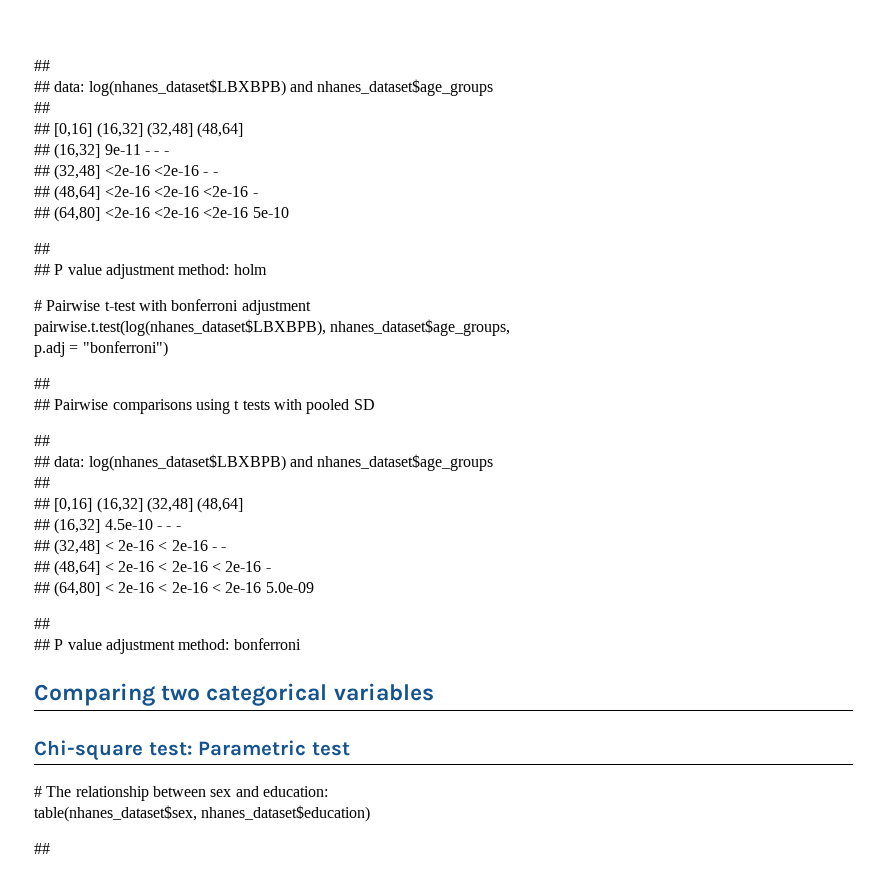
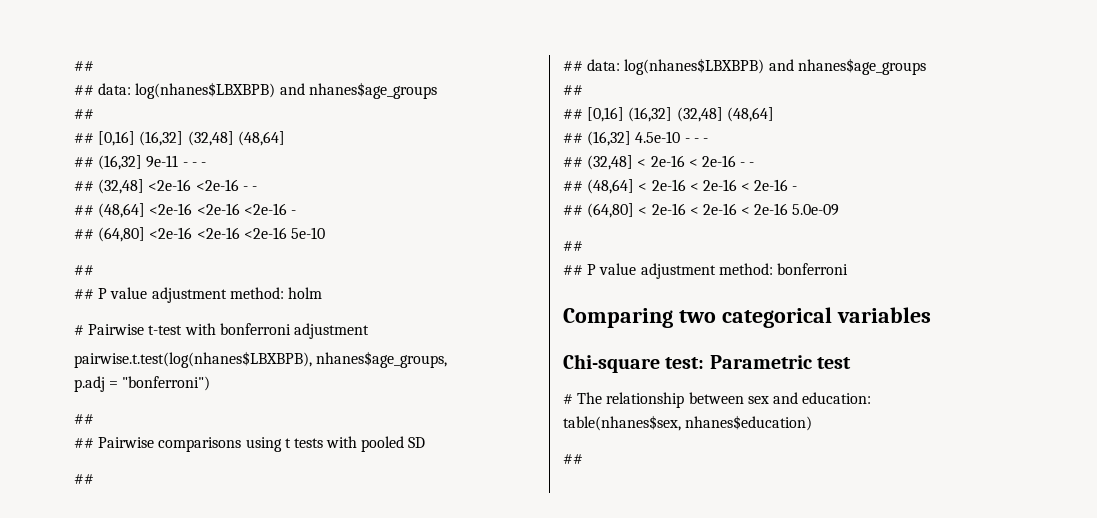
[34,60,50,71] [34,79,494,96] ## // ## data: log(nhanes_dataset$LBXBPB) and nhanes_dataset$age_groups -> [74,61,94,71] [74,82,437,99] ## // ## data: log(nhanes$LBXBPB) and nhanes$age_groups
[34,319,511,336] pairwise.t.test(log(nhanes_dataset$LBXBPB), nhanes_dataset$age_groups, -> [74,351,448,368] pairwise.t.test(log(nhanes$LBXBPB), nhanes$age_groups,
[88,454,494,471] log(nhanes_dataset$LBXBPB) and nhanes_dataset$age_groups -> [624,58,926,75] log(nhanes$LBXBPB) and nhanes$age_groups
[34,805,371,822] table(nhanes_dataset$sex, nhanes_dataset$education) -> [563,415,813,431] table(nhanes$sex, nhanes$education)

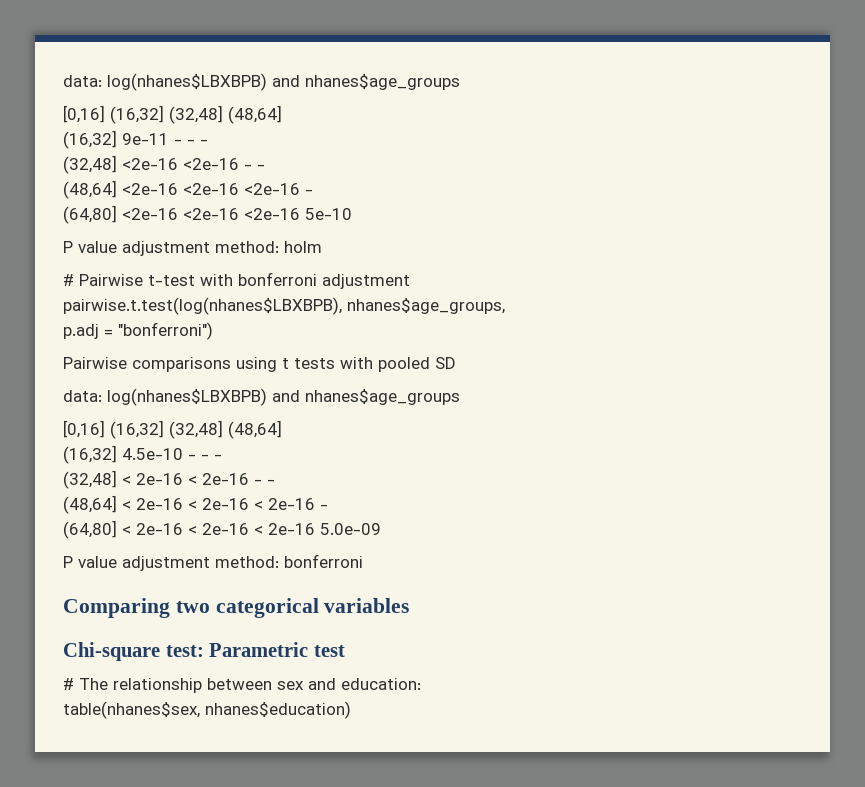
[74,61,94,71] [74,82,437,99] [74,109,94,119] [74,131,285,146] [74,157,94,167] ## // ## data: log(nhanes$LBXBPB) and nhanes$age_groups // ## // ## [0,16] (16,32] (32,48] (48,64] // ## -> [63,73,460,91] [63,105,282,124] data: log(nhanes$LBXBPB) and nhanes$age_groups // [0,16] (16,32] (32,48] (48,64] //
[74,181,94,191] ## -> (208, 142) none
[74,205,94,215] ## -> (265, 167) none
[74,229,94,239] ## -> (313, 192) none
[74,265,94,275] [74,289,94,299] ## // ## -> (352, 214) none
[74,414,94,424] [74,438,94,448] ## // ## -> (213, 331) none
[74,474,94,484] [563,58,926,75] [563,85,583,95] [563,107,774,122] [563,133,583,143] ## // ## data: log(nhanes$LBXBPB) and nhanes$age_groups // ## // ## [0,16] (16,32] (32,48] (48,64] // ## -> [63,388,460,406] [63,420,282,439] data: log(nhanes$LBXBPB) and nhanes$age_groups // [0,16] (16,32] (32,48] (48,64] //
[563,157,583,167] ## -> (222, 457) none
[563,181,583,191] ## -> (275, 482) none
[563,205,583,215] ## -> (328, 507) none
[563,241,583,251] [563,265,583,275] ## // ## -> (381, 529) none
[563,454,583,464] // ## -> (351, 710) none

